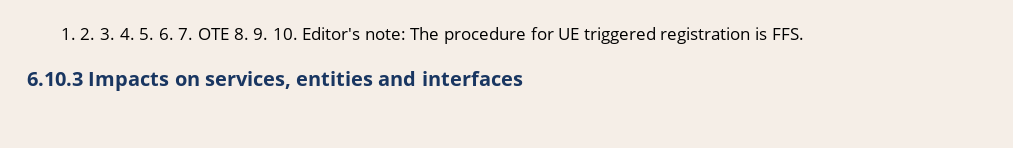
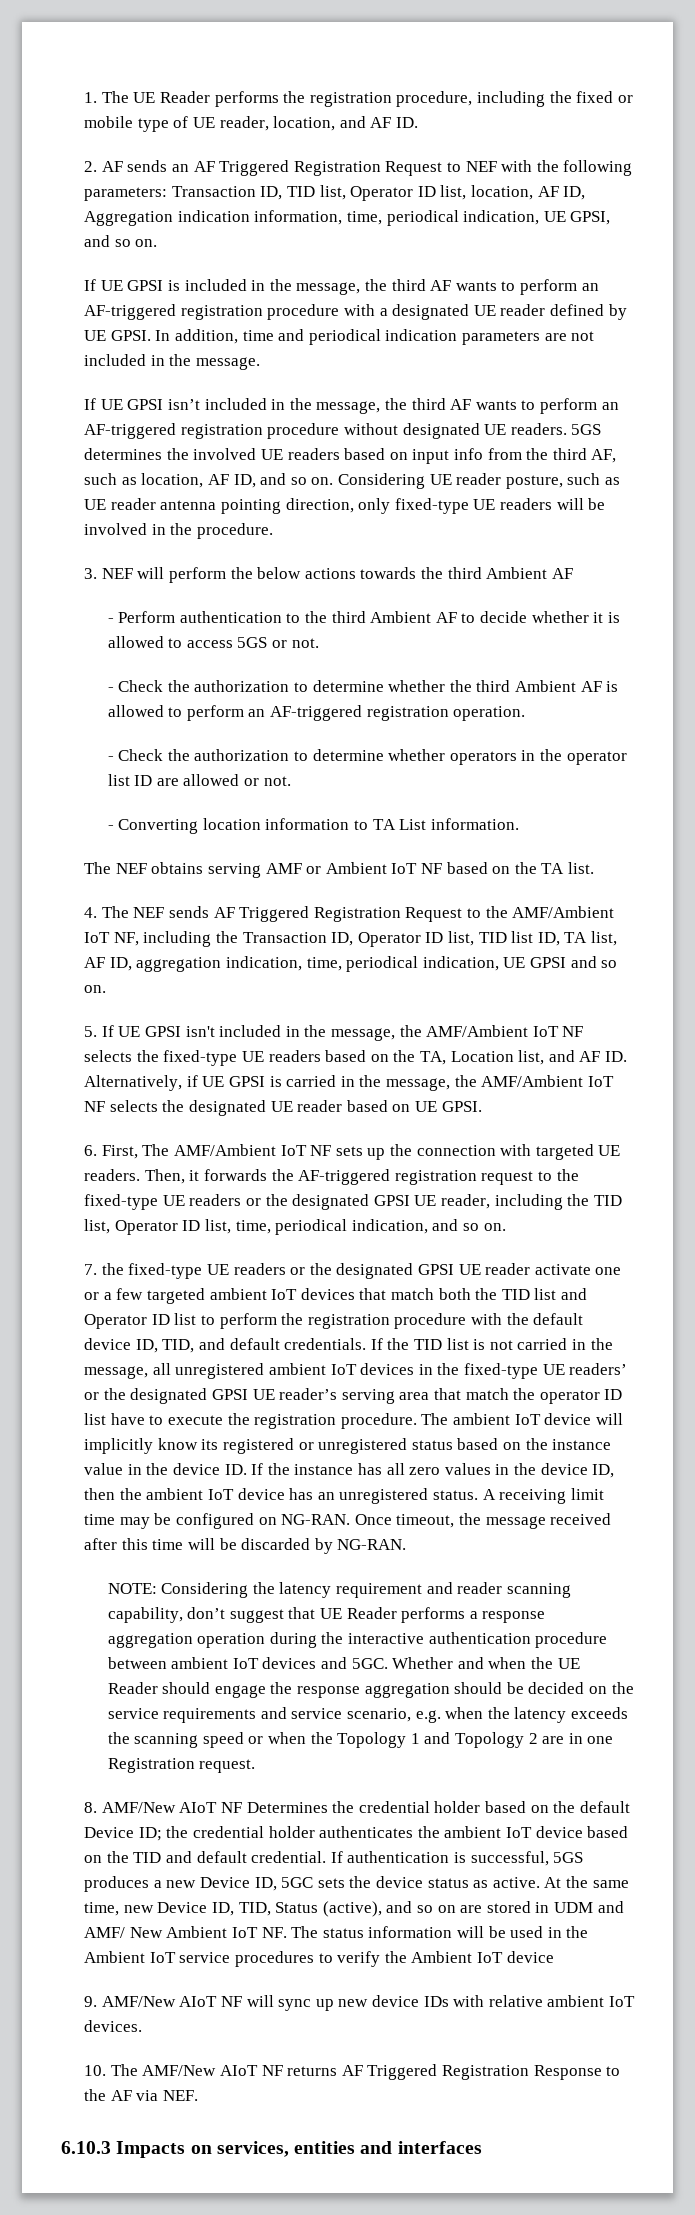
[80,27,804,44] 2. 3. 4. 5. 6. 7. OTE 8. 9. 10. Editor's note: The procedure for UE triggered registration is FFS. -> [101,91,633,107] [84,116,419,132] [84,160,633,176] [84,185,586,201] [84,210,611,226] [84,235,158,247] [84,279,599,295] [84,304,627,320] [84,329,595,345] [84,354,261,370] [84,398,619,414] [84,423,602,439] [84,448,617,464] [84,473,620,489] [84,498,606,514] [84,523,274,539] [84,567,573,583] [107,611,620,623] [107,636,319,648] [107,680,619,692] [107,705,526,721] [107,749,627,765] [107,774,291,786] [107,818,519,834] [84,862,594,878] [84,906,615,922] [84,931,617,947] [84,956,618,972] [84,985,107,993] [84,1025,584,1041] [84,1050,627,1066] [84,1075,614,1091] [84,1100,482,1116] [84,1144,621,1160] [84,1169,579,1185] [84,1194,622,1210] [84,1219,506,1235] [84,1263,622,1279] [84,1288,587,1304] [84,1313,584,1329] [84,1338,613,1353] [84,1363,628,1379] [84,1388,623,1404] [84,1413,623,1429] [84,1438,612,1454] [84,1463,615,1478] [84,1488,604,1504] [84,1513,612,1529] [84,1538,407,1554] [107,1582,571,1598] [107,1607,546,1623] [107,1632,608,1648] [107,1657,580,1669] [107,1682,634,1698] [107,1707,628,1723] [107,1732,614,1748] [107,1758,256,1773] [84,1801,630,1813] [84,1826,629,1841] [84,1851,584,1866] [84,1876,629,1892] [84,1901,624,1917] [84,1926,589,1938] [84,1951,554,1967] [84,1995,635,2011] [84,2020,143,2032] [84,2064,621,2080] [84,2089,199,2101] The UE Reader performs the registration procedure, including the fixed or mobile type of UE reader, location, and AF ID. // 2. AF sends an AF Triggered Registration Request to NEF with the following parameters: Transaction ID, TID list, Operator ID list, location, AF ID, Aggregation indication information, time, periodical indication, UE GPSI, and so on. // If UE GPSI is included in the message, the third AF wants to perform an AF-triggered registration procedure with a designated UE reader defined by UE GPSI. In addition, time and periodical indication parameters are not included in the message. // If UE GPSI isn’t included in the message, the third AF wants to perform an AF-triggered registration procedure without designated UE readers. 5GS determines the involved UE readers based on input info from the third AF, such as location, AF ID, and so on. Considering UE reader posture, such as UE reader antenna pointing direction, only fixed-type UE readers will be involved in the procedure. // 3. NEF will perform the below actions towards the third Ambient AF // - Perform authentication to the third Ambient AF to decide whether it is allowed to access 5GS or not. // - Check the authorization to determine whether the third Ambient AF is allowed to perform an AF-triggered registration operation. // - Check the authorization to determine whether operators in the operator list ID are allowed or not. // - Converting location information to TA List information. // The NEF obtains serving AMF or Ambient IoT NF based on the TA list. // 4. The NEF sends AF Triggered Registration Request to the AMF/Ambient IoT NF, including the Transaction ID, Operator ID list, TID list ID, TA list, AF ID, aggregation indication, time, periodical indication, UE GPSI and so on. // 5. If UE GPSI isn't included in the message, the AMF/Ambient IoT NF selects the fixed-type UE readers based on the TA, Location list, and AF ID. Alternatively, if UE GPSI is carried in the message, the AMF/Ambient IoT NF selects the designated UE reader based on UE GPSI. // 6. First, The AMF/Ambient IoT NF sets up the connection with targeted UE readers. Then, it forwards the AF-triggered registration request to the fixed-type UE readers or the designated GPSI UE reader, including the TID list, Operator ID list, time, periodical indication, and so on. // 7. the fixed-type UE readers or the designated GPSI UE reader activate one or a few targeted ambient IoT devices that match both the TID list and Operator ID list to perform the registration procedure with the default device ID, TID, and default credentials. If the TID list is not carried in the message, all unregistered ambient IoT devices in the fixed-type UE readers’ or the designated GPSI UE reader’s serving area that match the operator ID list have to execute the registration procedure. The ambient IoT device will implicitly know its registered or unregistered status based on the instance value in the device ID. If the instance has all zero values in the device ID, then the ambient IoT device has an unregistered status. A receiving limit time may be configured on NG-RAN. Once timeout, the message received after this time will be discarded by NG-RAN. // NOTE: Considering the latency requirement and reader scanning capability, don’t suggest that UE Reader performs a response aggregation operation during the interactive authentication procedure between ambient IoT devices and 5GC. Whether and when the UE Reader should engage the response aggregation should be decided on the service requirements and service scenario, e.g. when the latency exceeds the scanning speed or when the Topology 1 and Topology 2 are in one Registration request. // 8. AMF/New AIoT NF Determines the credential holder based on the default Device ID; the credential holder authenticates the ambient IoT device based on the TID and default credential. If authentication is successful, 5GS produces a new Device ID, 5GC sets the device status as active. At the same time, new Device ID, TID, Status (active), and so on are stored in UDM and AMF/ New Ambient IoT NF. The status information will be used in the Ambient IoT service procedures to verify the Ambient IoT device // 9. AMF/New AIoT NF will sync up new device IDs with relative ambient IoT devices. // 10. The AMF/New AIoT NF returns AF Triggered Registration Response to the AF via NEF.

